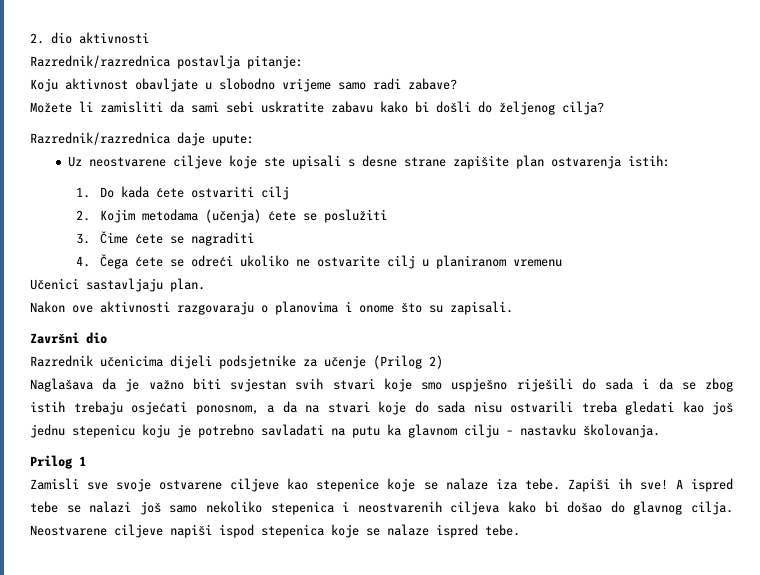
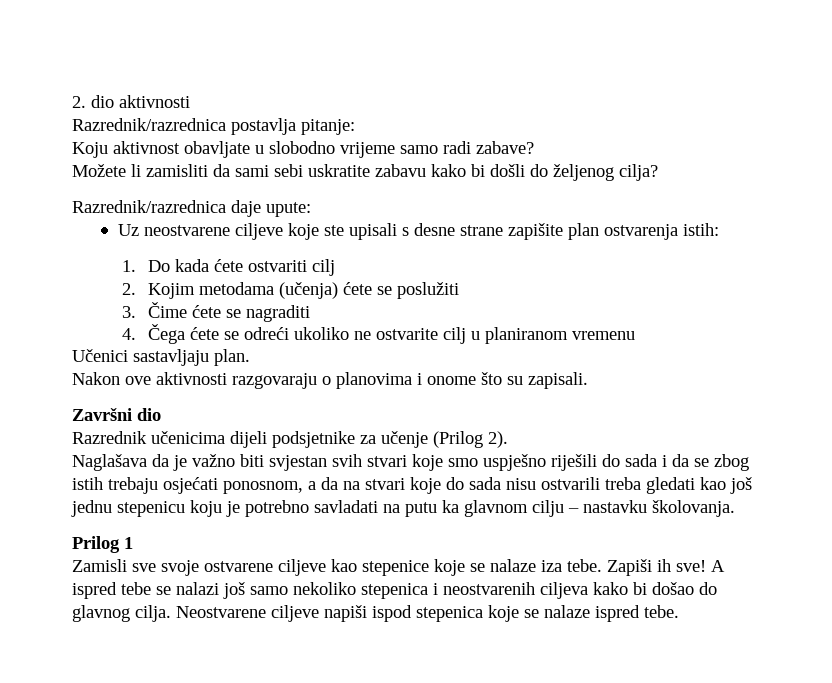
[429,355,443,369] 2) -> [488,431,508,448] 2).

